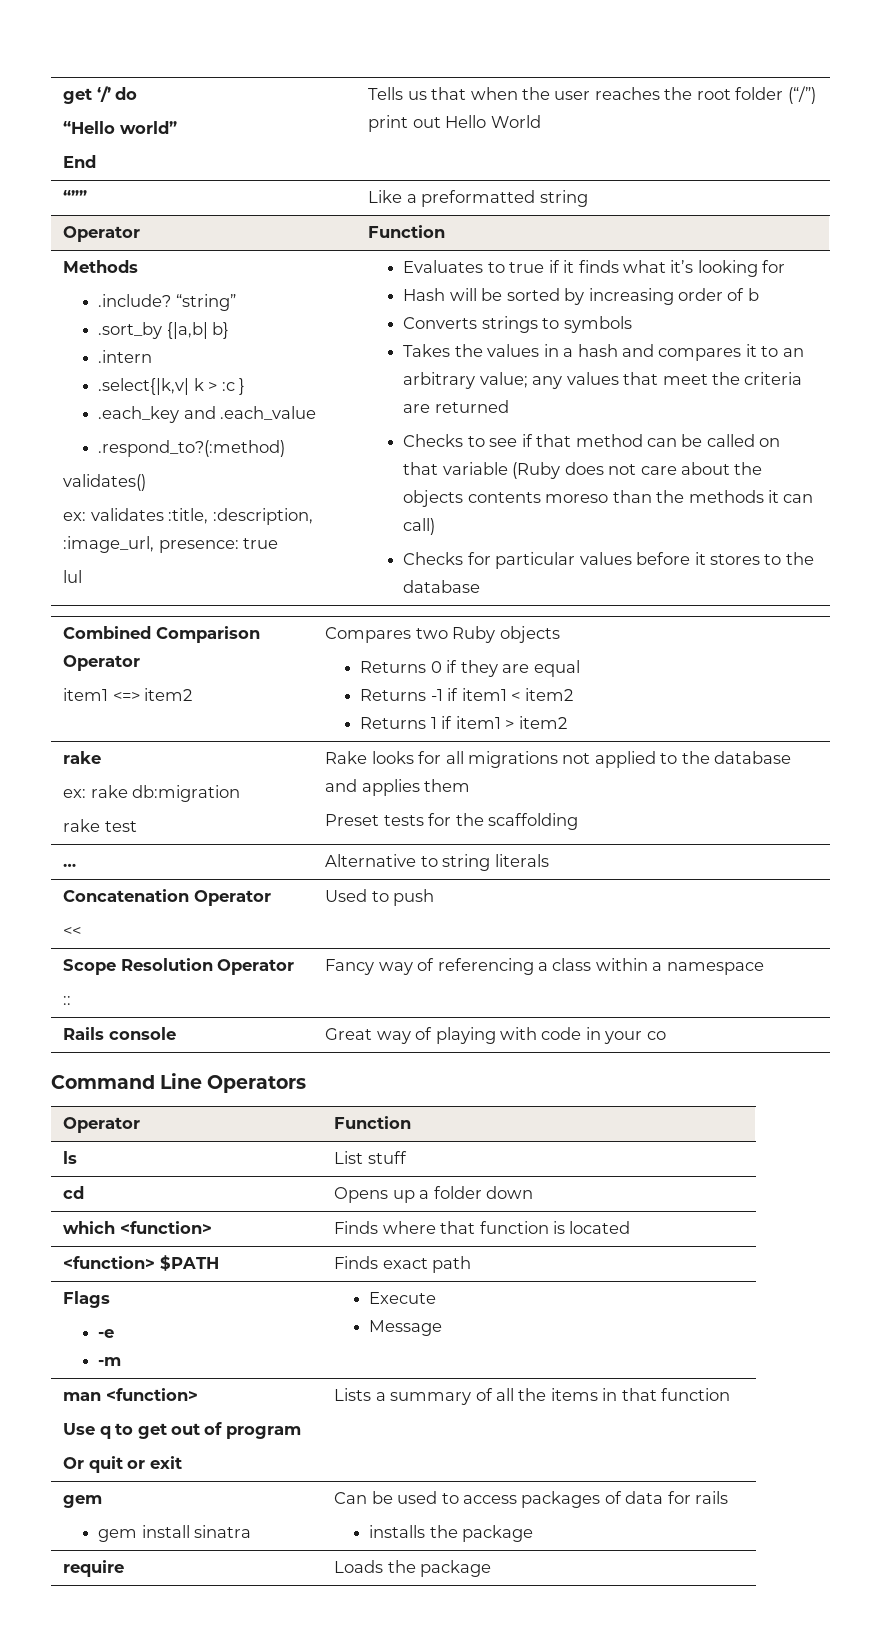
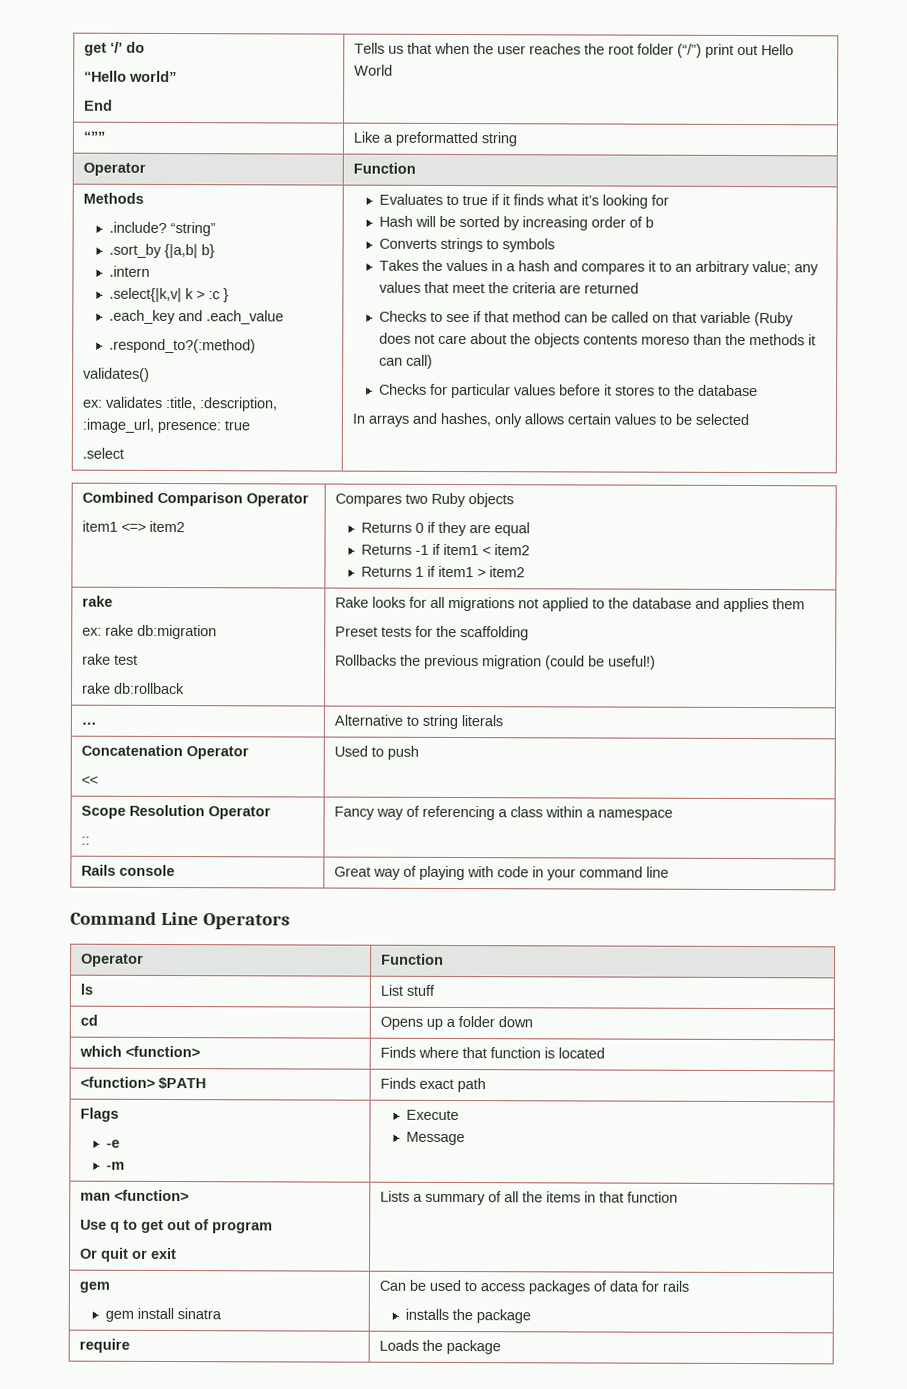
[63,570,83,583] lul -> [82,447,125,459] .select
(481, 586) none -> [352,412,750,428] // In arrays and hashes, only allows certain values to be selected
(137, 826) none -> [82,682,186,695] // rake db:rollback
(579, 821) none -> [335,654,657,670] // Rollbacks the previous migration (could be useful!)
[646,1031,666,1040] co -> [579,866,670,878] command line

